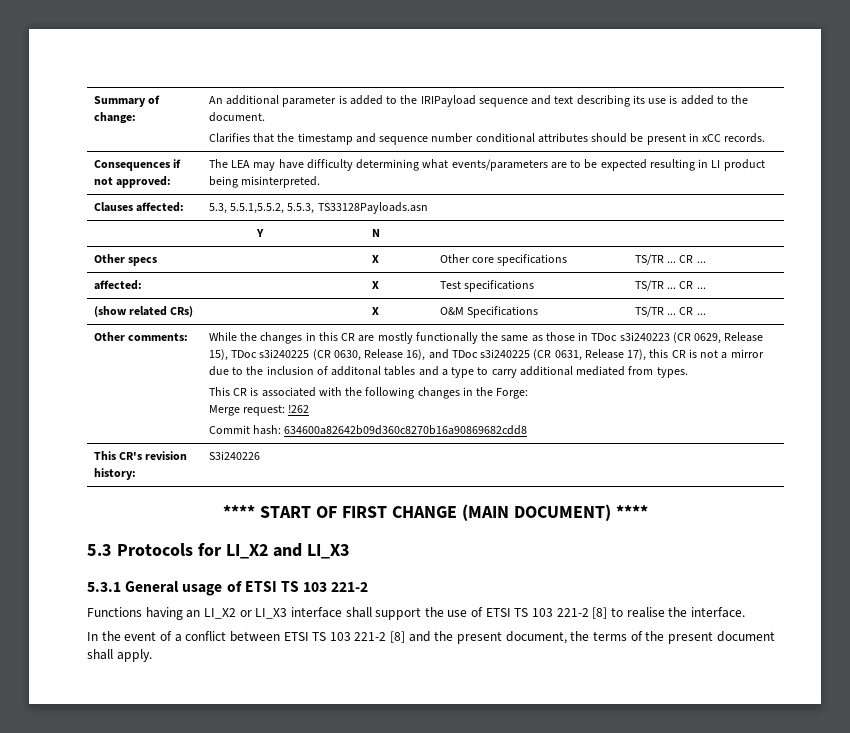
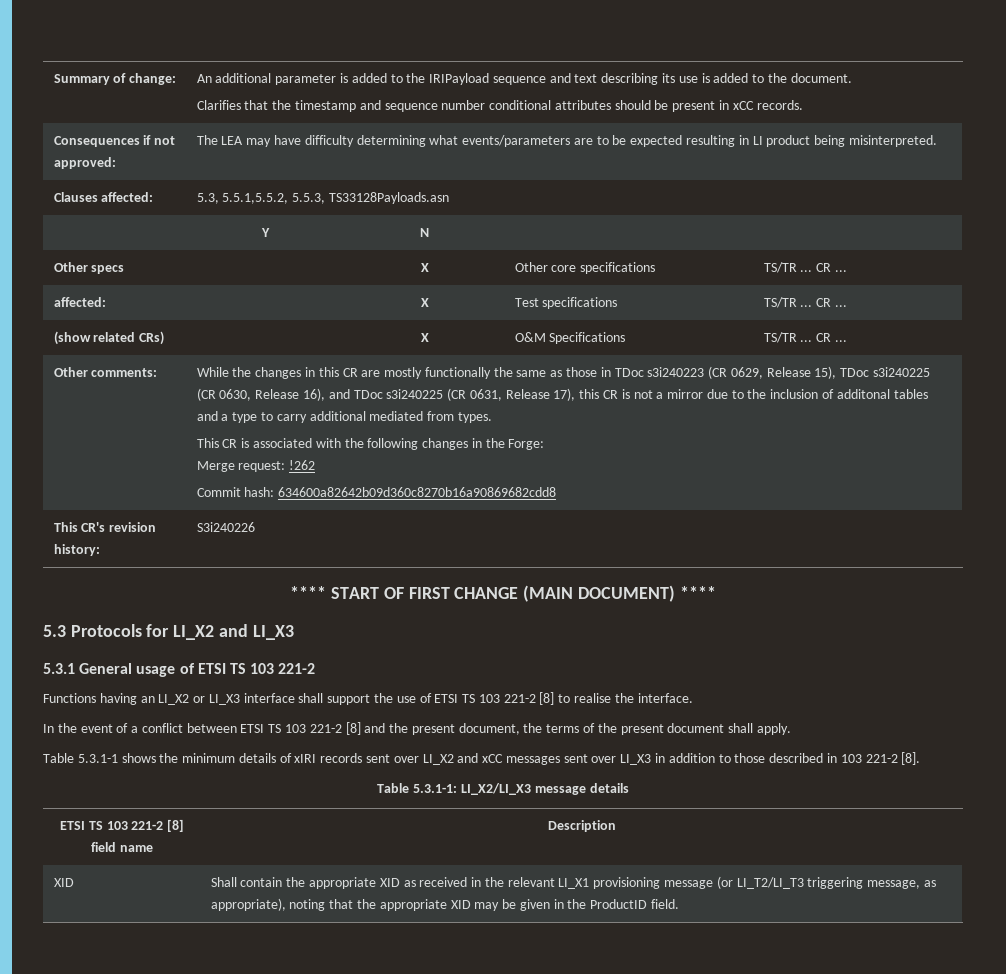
(152, 655) none -> [43,752,921,765] [377,783,629,795] [59,819,185,832] [91,842,153,852] [547,820,616,832] [53,878,74,887] [210,876,936,889] [210,898,680,911] // Table 5.3.1-1 shows the minimum details of xIRI records sent over LI_X2 and xCC messages sent over LI_X3 in addition to those described in 103 221-2 [8]. // Table 5.3.1-1: LI_X2/LI_X3 message details // ETSI TS 103 221-2 [8] field name | Description // XID | Shall contain the appropriate XID as received in the relevant LI_X1 provisioning message (or LI_T2/LI_T3 triggering message, as appropriate), noting that the appropriate XID may be given in the ProductID field.

